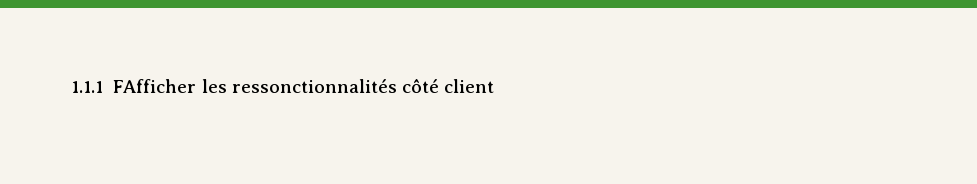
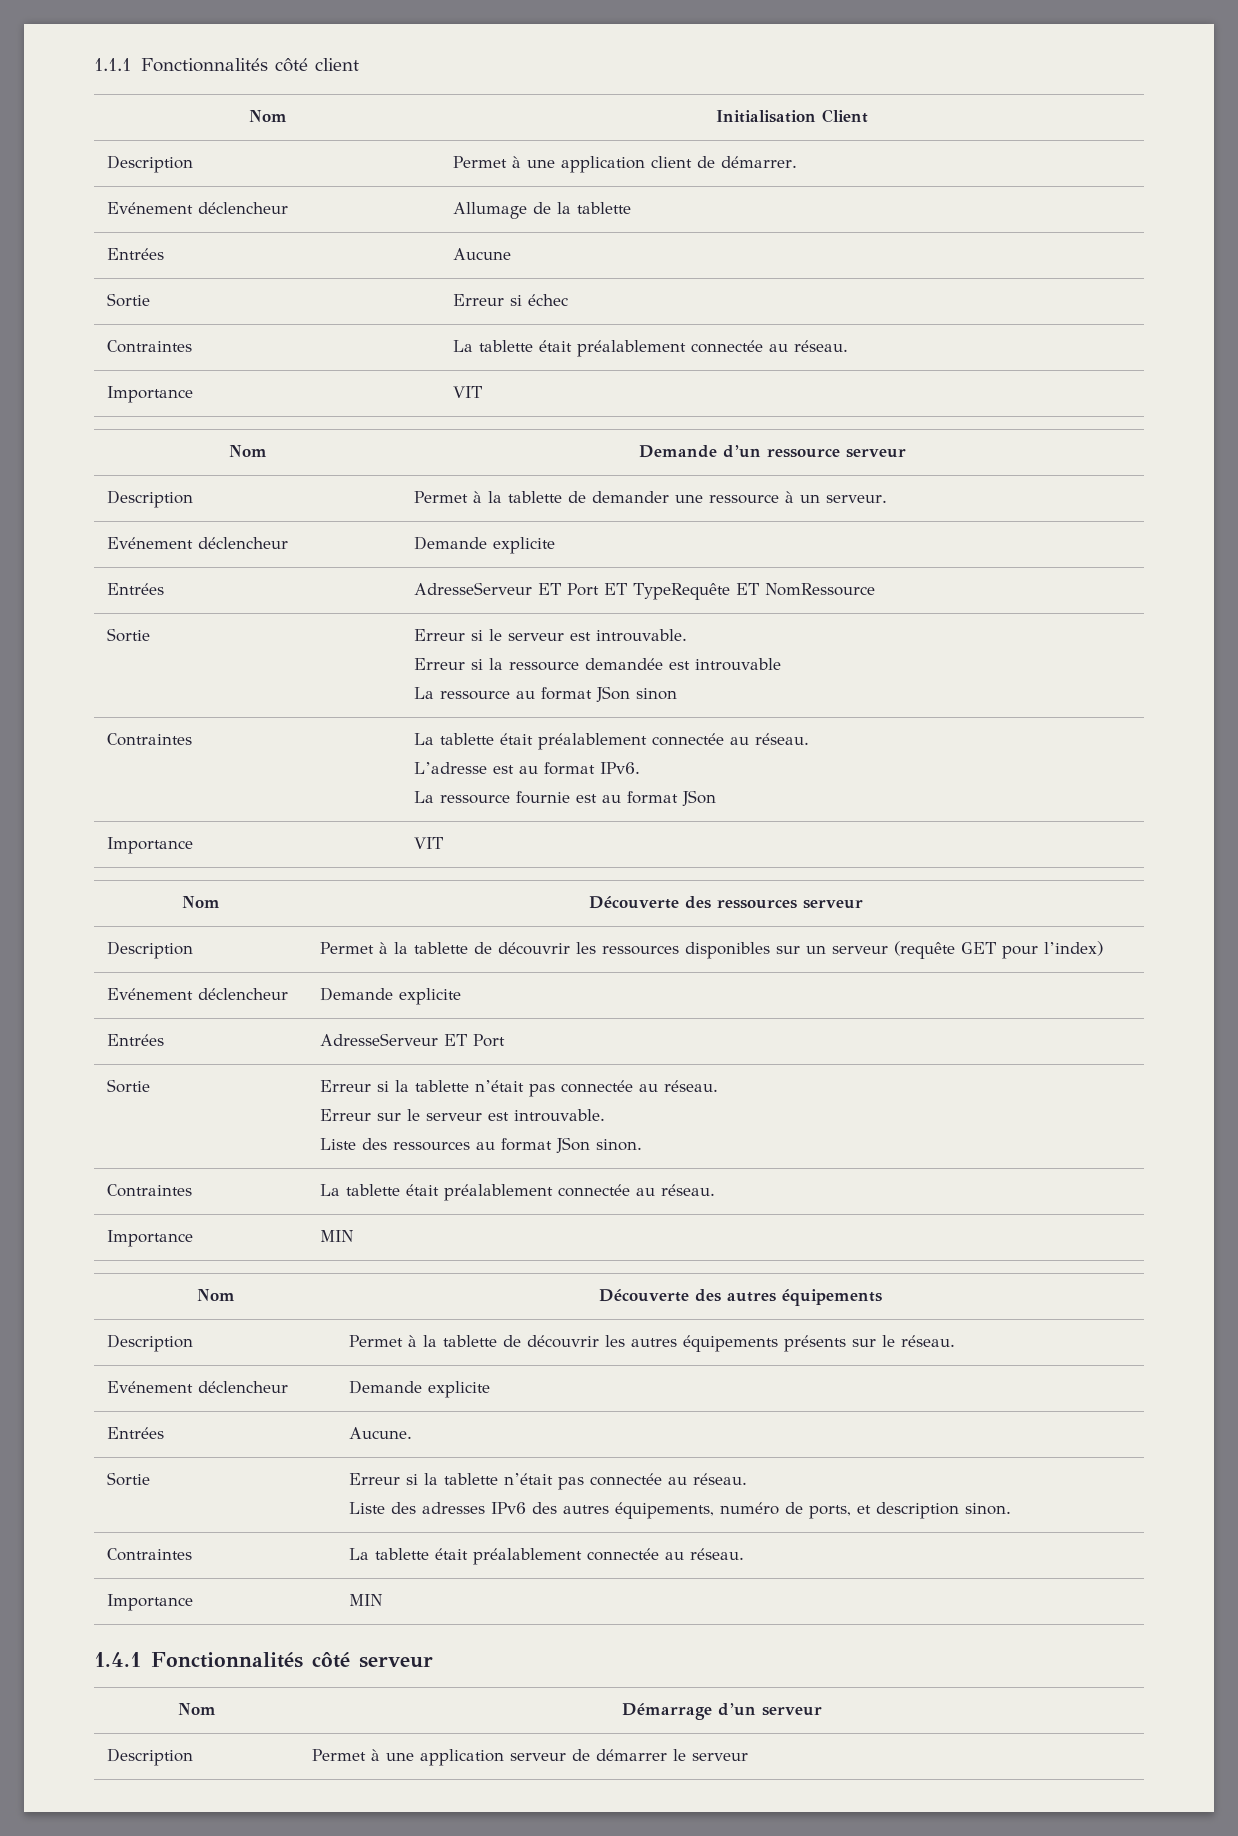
[112,79,397,93] FAfficher les ressonctionnalités -> [140,58,268,72] Fonctionnalités
(495, 86) none -> [248,110,287,122] [716,109,868,123] [106,155,193,173] [452,156,797,173] [106,202,288,214] [452,202,631,219] [106,248,164,260] [452,248,511,260] [106,293,150,307] [452,294,568,306] [106,340,192,353] [452,340,848,357] [106,386,193,403] [452,386,482,398] [229,445,267,457] [639,445,906,458] [106,490,193,508] [413,491,887,504] [106,537,288,549] [413,536,555,554] [106,583,164,595] [413,582,875,600] [106,628,150,642] [413,629,687,642] [413,658,781,671] [413,686,677,702] [106,733,192,746] [413,733,809,750] [413,762,640,775] [413,790,716,806] [106,837,193,854] [413,837,443,849] [182,896,220,908] [588,896,863,909] [106,941,193,959] [319,941,1103,959] [106,988,288,1000] [319,987,461,1005] [106,1034,164,1046] [319,1033,505,1047] [106,1079,150,1093] [319,1080,718,1097] [319,1109,605,1122] [319,1137,642,1153] [106,1184,192,1197] [319,1184,715,1201] [106,1230,193,1247] [319,1230,354,1242] [196,1289,235,1301] [598,1289,882,1306] [106,1334,193,1352] [348,1335,955,1352] [106,1381,288,1393] [348,1380,490,1398] [106,1427,164,1439] [348,1427,412,1439] [106,1472,150,1486] [348,1473,747,1490] [348,1502,1011,1519] [106,1548,192,1561] [348,1548,744,1565] [106,1594,193,1611] [348,1594,383,1606] [94,1652,433,1668] [178,1703,216,1715] [621,1703,822,1720] [106,1748,193,1766] [311,1749,748,1766] // Nom | Initialisation Client // Description | Permet à une application client de démarrer. // Evénement déclencheur | Allumage de la tablette // Entrées | Aucune // Sortie | Erreur si échec // Contraintes | La tablette était préalablement connectée au réseau. // Importance | VIT // Nom | Demande d’un ressource serveur // Description | Permet à la tablette de demander une ressource à un serveur. // Evénement déclencheur | Demande explicite // Entrées | AdresseServeur ET Port ET TypeRequête ET NomRessource // Sortie | Erreur si le serveur est introuvable. // Erreur si la ressource demandée est introuvable // La ressource au format JSon sinon // Contraintes | La tablette était préalablement connectée au réseau. // L’adresse est au format IPv6. // La ressource fournie est au format JSon // Importance | VIT // Nom | Découverte des ressources serveur // Description | Permet à la tablette de découvrir les ressources disponibles sur un serveur (requête GET pour l’index) // Evénement déclencheur | Demande explicite // Entrées | AdresseServeur ET Port // Sortie | Erreur si la tablette n’était pas connectée au réseau. // Erreur sur le serveur est introuvable. // Liste des ressources au format JSon sinon. // Contraintes | La tablette était préalablement connectée au réseau. // Importance | MIN // Nom | Découverte des autres équipements // Description | Permet à la tablette de découvrir les autres équipements présents sur le réseau. // Evénement déclencheur | Demande explicite // Entrées | Aucune. // Sortie | Erreur si la tablette n’était pas connectée au réseau. // Liste des adresses IPv6 des autres équipements, numéro de ports, et description sinon. // Contraintes | La tablette était préalablement connectée au réseau. // Importance | MIN // 1.4.1 Fonctionnalités côté serveur // Nom | Démarrage d’un serveur // Description | Permet à une application serveur de démarrer le serveur

